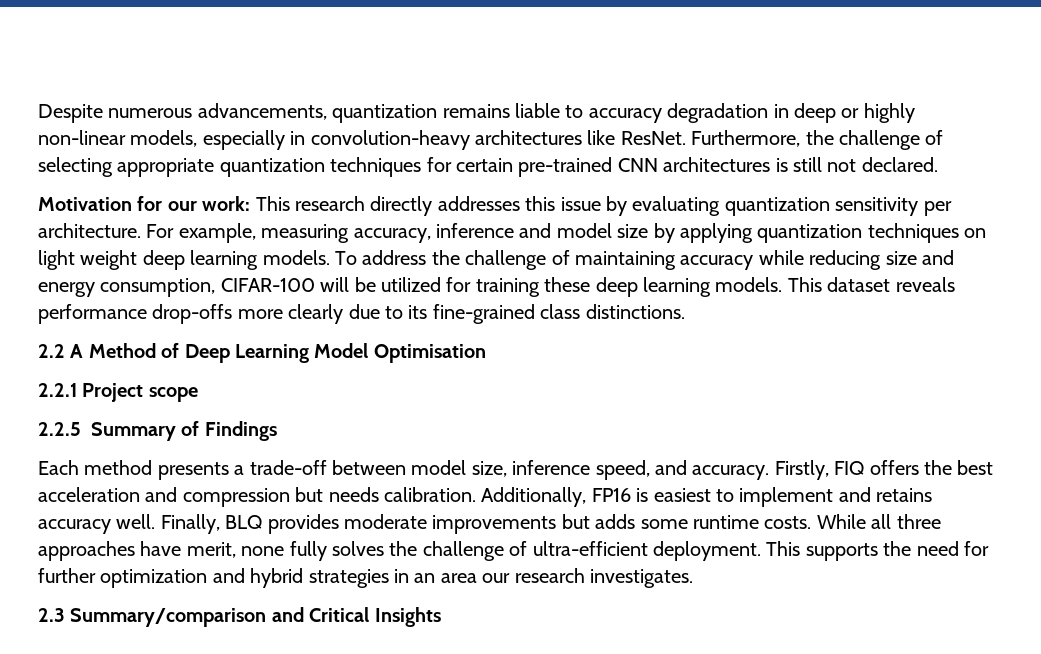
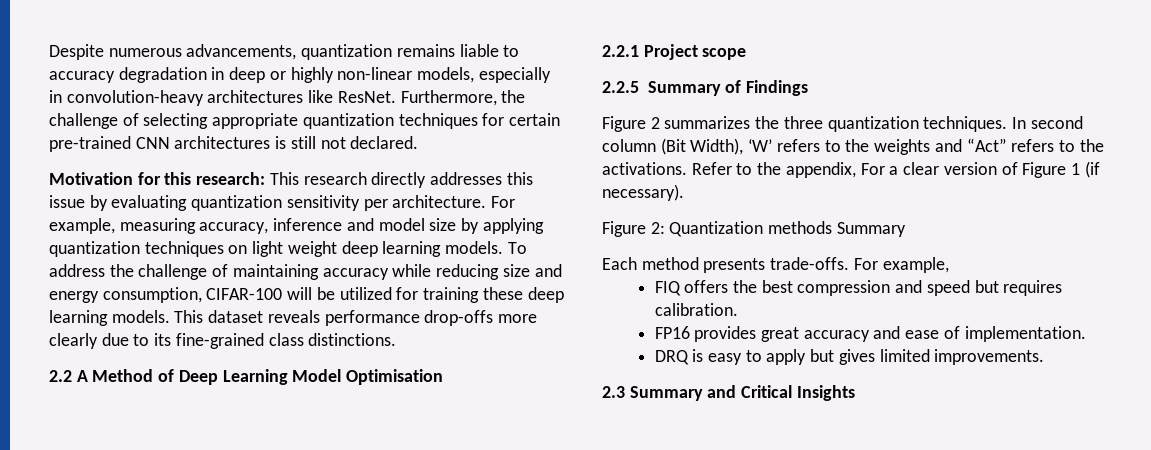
[167,196,251,211] our work: -> [164,172,266,185] this research:
[38,460,994,480] [38,487,933,507] [38,514,941,534] [38,541,989,561] [38,568,693,588] Each method presents a trade-off between model size, inference speed, and accuracy. Firstly, FIQ offers the best acceleration and compression but needs calibration. Additionally, FP16 is easiest to implement and retains accuracy well. Finally, BLQ provides moderate improvements but adds some runtime costs. While all three approaches have merit, none fully solves the challenge of ultra-efficient deployment. This supports the need for further optimization and hybrid strategies in an area our research investigates. -> [602,116,1083,132] [602,138,1104,155] [602,161,1100,178] [602,184,684,201] [602,221,906,237] [602,257,949,273] [654,280,1063,296] [654,303,738,316] [654,326,1086,342] [654,349,1045,365] Figure 2 summarizes the three quantization techniques. In second column (Bit Width), ‘W’ refers to the weights and “Act” refers to the activations. Refer to the appendix, For a clear version of Figure 1 (if necessary). // Figure 2: Quantization methods Summary // Each method presents trade-offs. For example, // FIQ offers the best compression and speed but requires calibration. // FP16 provides great accuracy and ease of implementation. // DRQ is easy to apply but gives limited improvements.
[70,608,267,627] Summary/comparison -> [629,386,703,401] Summary

